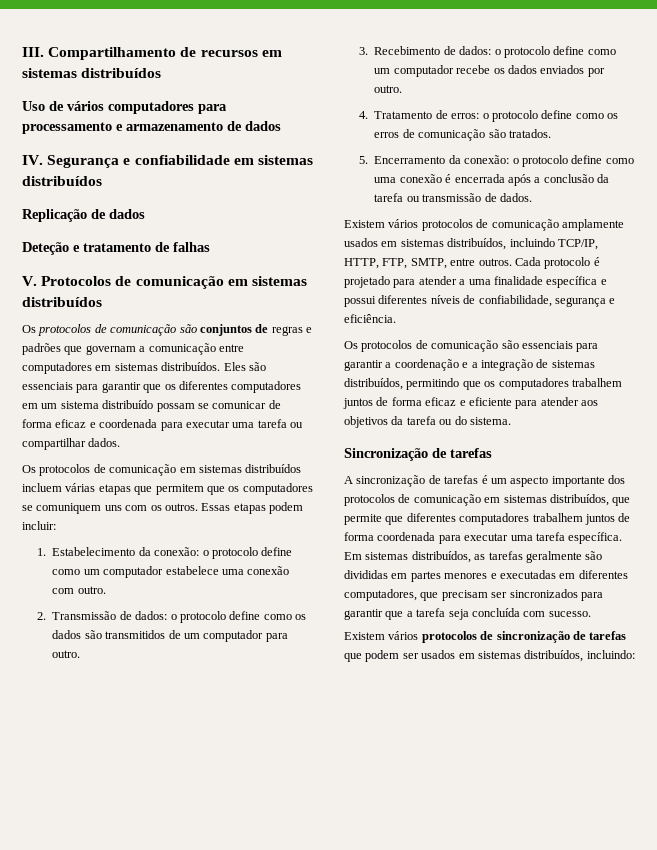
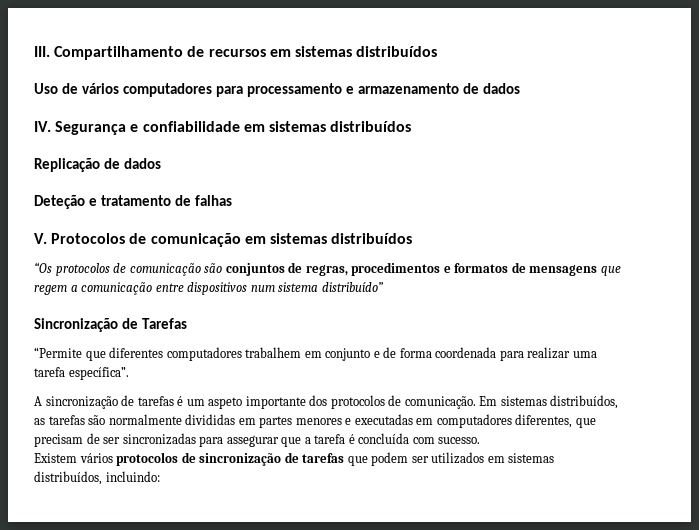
[22,325,36,333] Os -> [34,262,52,273] “Os
[271,326,312,336] [22,343,244,355] [22,362,266,374] [22,381,302,393] [22,400,281,412] [22,419,303,431] [22,438,121,450] [22,464,302,476] [22,483,313,495] [22,502,303,514] [22,521,56,530] [37,547,293,559] [52,566,290,578] [52,586,106,594] [37,611,307,623] [52,630,288,642] [52,650,81,658] [359,46,616,58] [374,65,605,77] [374,85,403,93] [359,110,619,122] [374,129,551,141] [359,155,634,167] [374,174,610,186] [374,193,532,202] [344,219,624,231] [344,238,598,250] [344,257,600,269] [344,276,607,288] [344,295,616,307] [344,314,396,323] [344,340,599,352] [344,359,595,371] [344,378,622,390] [343,397,598,409] [344,416,511,428] [344,448,492,461] regras e padrões que governam a comunicação entre computadores em sistemas distribuídos. Eles são essenciais para garantir que os diferentes computadores em um sistema distribuído possam se comunicar de forma eficaz e coordenada para executar uma tarefa ou compartilhar dados. // Os protocolos de comunicação em sistemas distribuídos incluem várias etapas que permitem que os computadores se comuniquem uns com os outros. Essas etapas podem incluir: // 1. Estabelecimento da conexão: o protocolo define como um computador estabelece uma conexão com outro. // 2. Transmissão de dados: o protocolo define como os dados são transmitidos de um computador para outro. // 3. Recebimento de dados: o protocolo define como um computador recebe os dados enviados por outro. // 4. Tratamento de erros: o protocolo define como os erros de comunicação são tratados. // 5. Encerramento da conexão: o protocolo define como uma conexão é encerrada após a conclusão da tarefa ou transmissão de dados. // Existem vários protocolos de comunicação amplamente usados em sistemas distribuídos, incluindo TCP/IP, HTTP, FTP, SMTP, entre outros. Cada protocolo é projetado para atender a uma finalidade específica e possui diferentes níveis de confiabilidade, segurança e eficiência. // Os protocolos de comunicação são essenciais para garantir a coordenação e a integração de sistemas distribuídos, permitindo que os computadores trabalhem juntos de forma eficaz e eficiente para atender aos objetivos da tarefa ou do sistema. // Sincronização de tarefas -> [305,262,621,276] [34,282,383,295] [34,318,188,332] [34,347,597,361] [34,367,129,380] regras, procedimentos e formatos de mensagens que regem a comunicação entre dispositivos num sistema distribuído” // Sincronização de Tarefas // “Permite que diferentes computadores trabalhem em conjunto e de forma coordenada para realizar uma tarefa específica”.
[510,476,549,487] aspecto -> [208,397,243,409] aspeto
[413,494,631,506] [344,513,631,525] [344,532,623,544] comunicação em sistemas distribuídos, que permite que diferentes computadores trabalhem juntos de forma coordenada para executar uma tarefa específica. -> [404,396,476,409] comunicação.
[525,551,603,563] geralmente são -> [88,414,182,425] são normalmente
[578,570,628,579] [344,589,603,601] [344,609,383,620] diferentes computadores, que precisam ser sincronizados para garantir -> [436,414,596,428] [34,433,279,447] computadores diferentes, que precisam de ser sincronizadas para assegurar
[448,609,469,620] seja -> [348,434,355,444] é
[421,650,456,659] usados -> [431,452,485,464] utilizados

